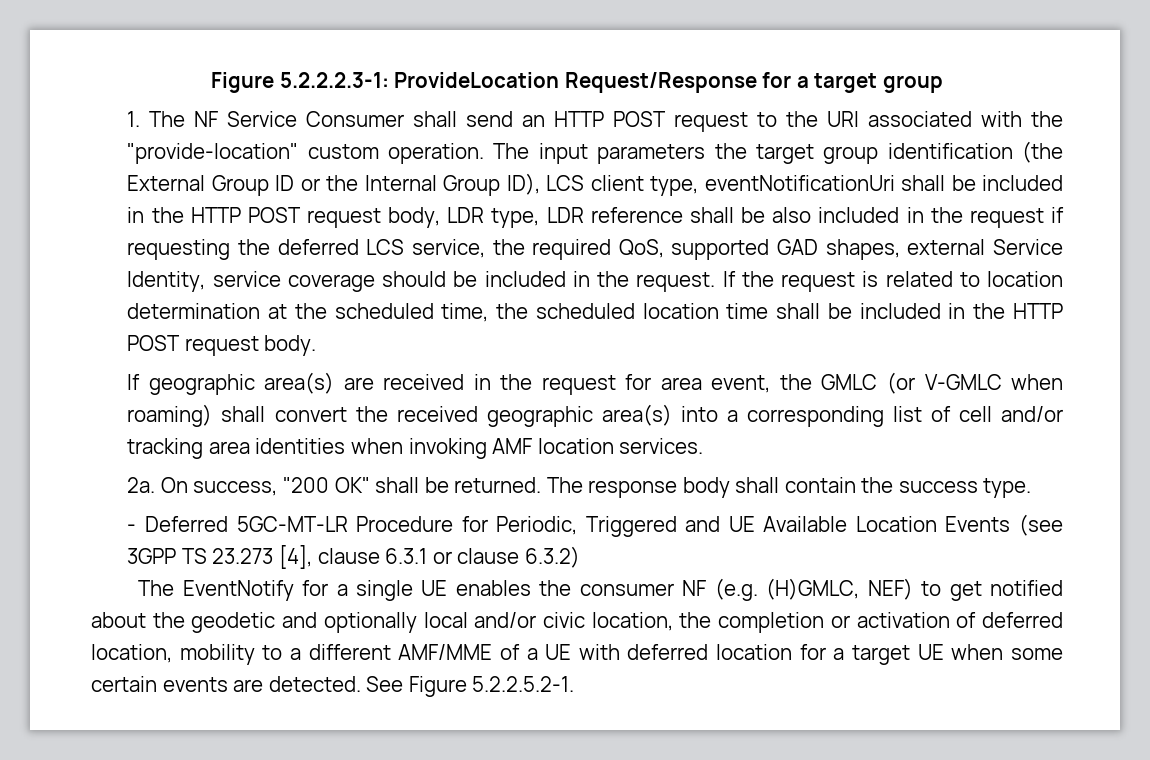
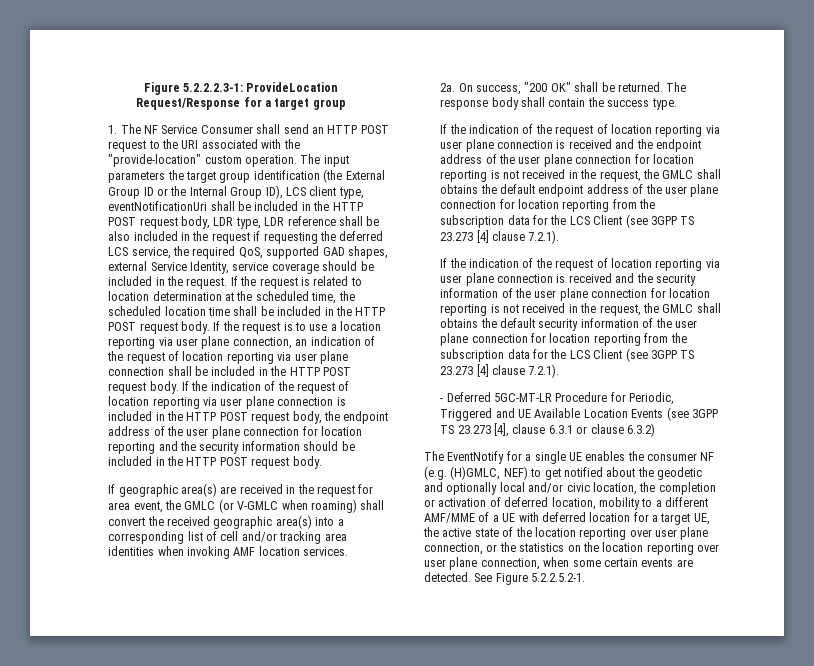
(317, 345) none -> [213,321,382,334] [108,336,375,349] [107,351,348,364] [108,366,351,376] [108,381,350,394] [108,396,346,409] [108,411,389,424] [108,426,362,439] [108,441,355,454] [108,456,322,469] If the request is to use a location reporting via user plane connection, an indication of the request of location reporting via user plane connection shall be included in the HTTP POST request body. If the indication of the request of location reporting via user plane connection is included in the HTTP POST request body, the endpoint address of the user plane connection for location reporting and the security information should be included in the HTTP POST request body.
(1032, 488) none -> [440,124,720,137] [440,139,701,152] [440,154,694,167] [440,169,721,182] [440,184,719,197] [440,199,656,212] [440,214,695,228] [440,230,560,244] [440,258,720,271] [440,273,696,286] [440,288,710,301] [440,303,721,316] [440,318,697,331] [440,333,687,346] [440,348,695,362] [440,364,560,378] // If the indication of the request of location reporting via user plane connection is received and the endpoint address of the user plane connection for location reporting is not received in the request, the GMLC shall obtains the default endpoint address of the user plane connection for location reporting from the subscription data for the LCS Client (see 3GPP TS 23.273 [4] clause 7.2.1). // If the indication of the request of location reporting via user plane connection is received and the security information of the user plane connection for location reporting is not received in the request, the GMLC shall obtains the default security information of the user plane connection for location reporting from the subscription data for the LCS Client (see 3GPP TS 23.273 [4] clause 7.2.1).
[917,644,944,660] UE -> [693,513,710,525] [423,527,709,540] [424,542,719,555] [424,557,540,570] UE, the active state of the location reporting over user plane connection, or the statistics on the location reporting over user plane connection,

